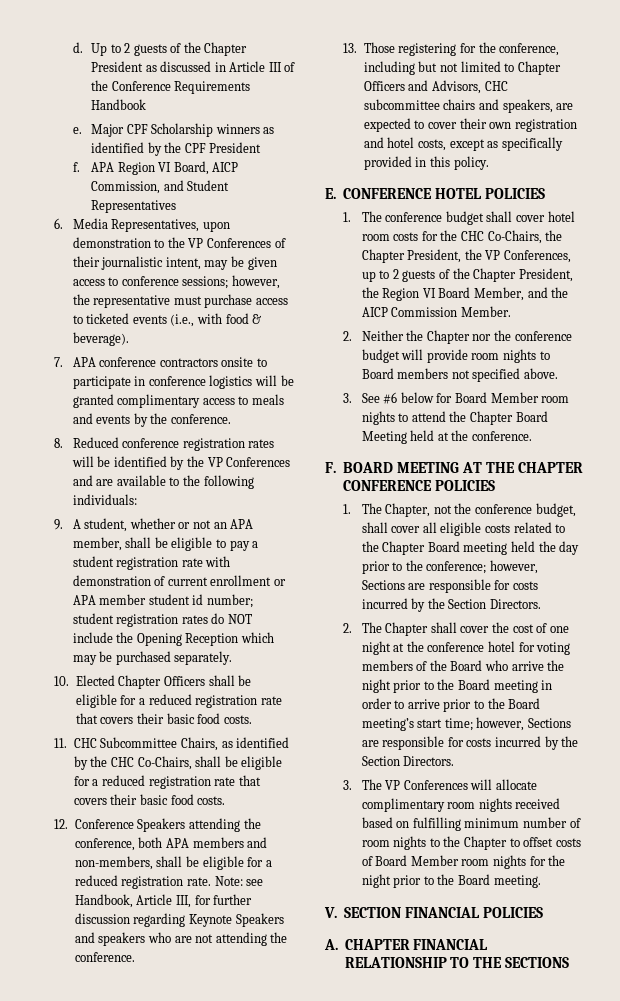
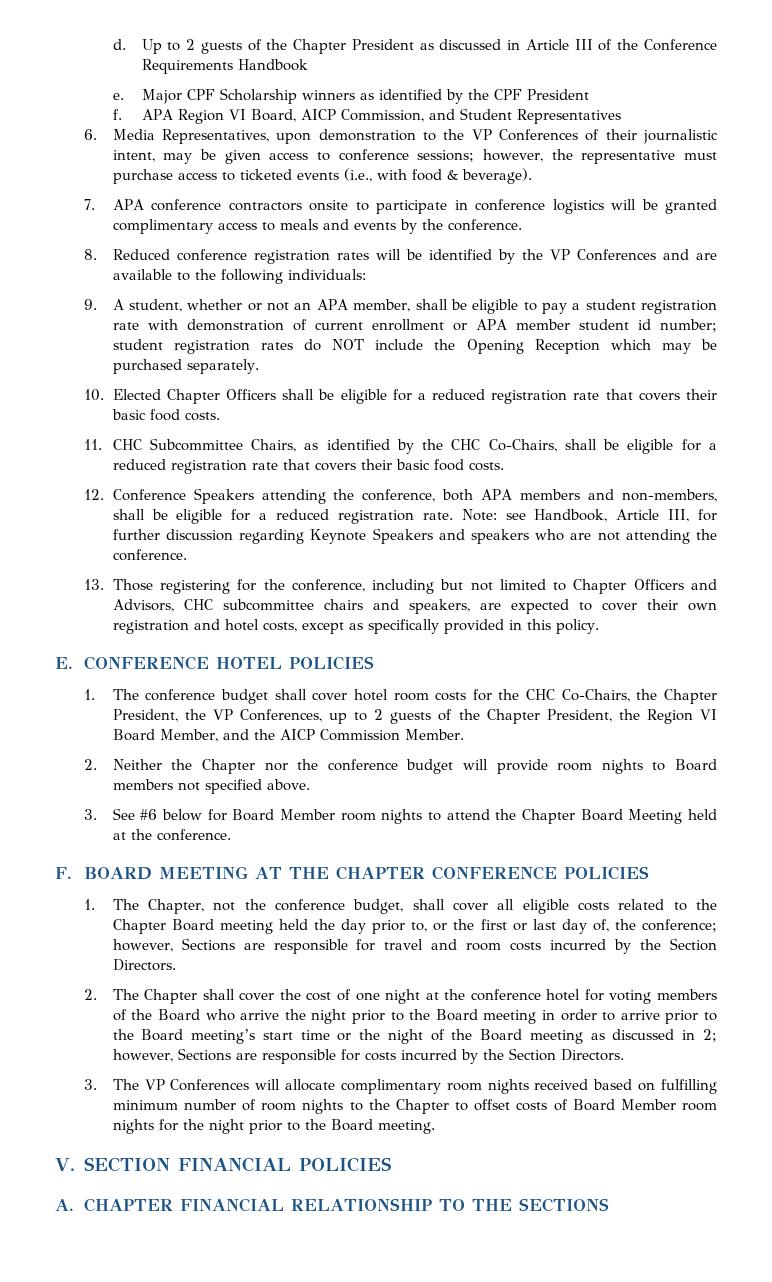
[392,562,403,571] to -> [411,919,609,934] to, or the first or last day of,
(511, 585) none -> [384,939,502,951] travel and room
[444,718,473,731] time; -> [300,1029,717,1044] time or the night of the Board meeting as discussed in 2;

